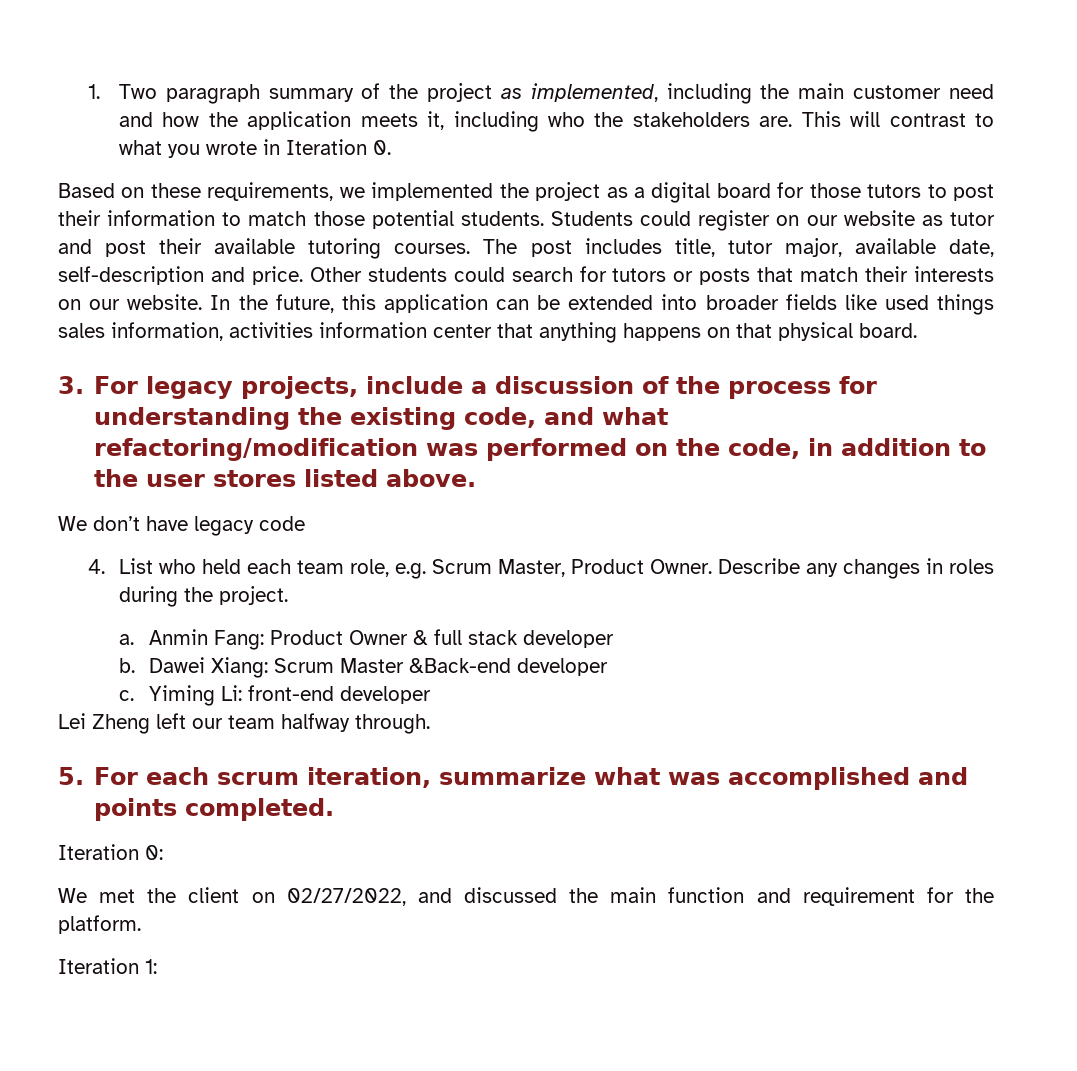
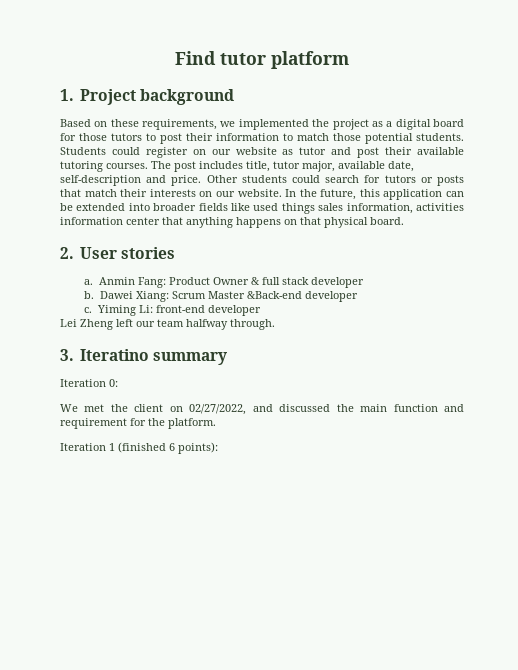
[88,83,994,104] [118,111,995,132] [118,139,391,158] 1. Two paragraph summary of the project as implemented, including the main customer need and how the application meets it, including who the stakeholders are. This will contrast to what you wrote in Iteration 0. -> [175,51,349,69] [60,89,234,105] Find tutor platform // 1. Project background
[58,376,878,399] [94,407,669,430] [94,438,987,461] [94,469,477,487] [58,516,305,536] [88,558,995,579] [118,586,288,607] 3. For legacy projects, include a discussion of the process for understanding the existing code, and what refactoring/modification was performed on the code, in addition to the user stores listed above. // We don’t have legacy code // 4. List who held each team role, e.g. Scrum Master, Product Owner. Describe any changes in roles during the project. -> [60,247,175,259] 2. User stories
[58,767,969,790] [94,798,335,821] 5. For each scrum iteration, summarize what was accomplished and points completed. -> [60,349,227,365] 3. Iteratino summary
[145,959,157,974] 1: -> [109,442,218,454] 1 (finished 6 points):

